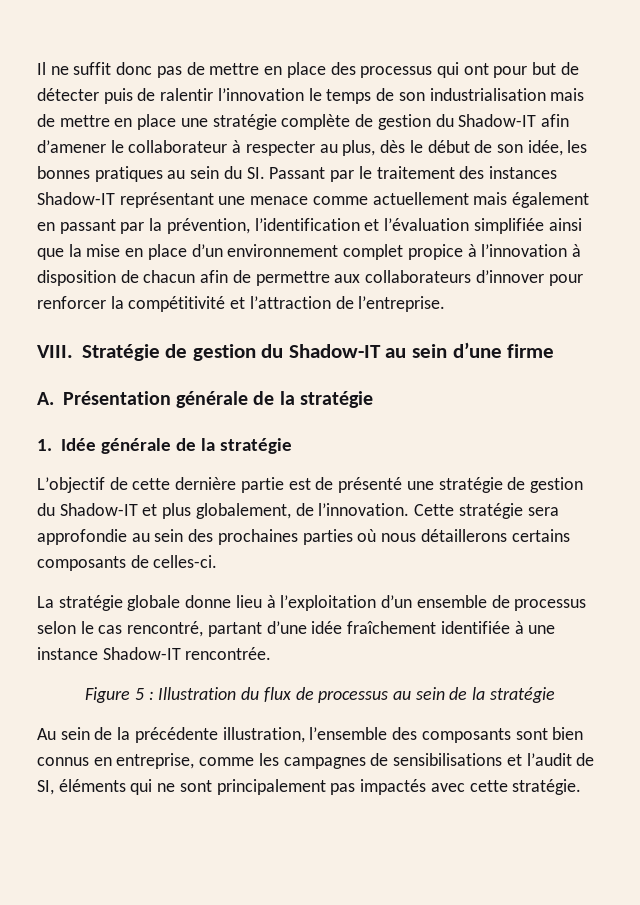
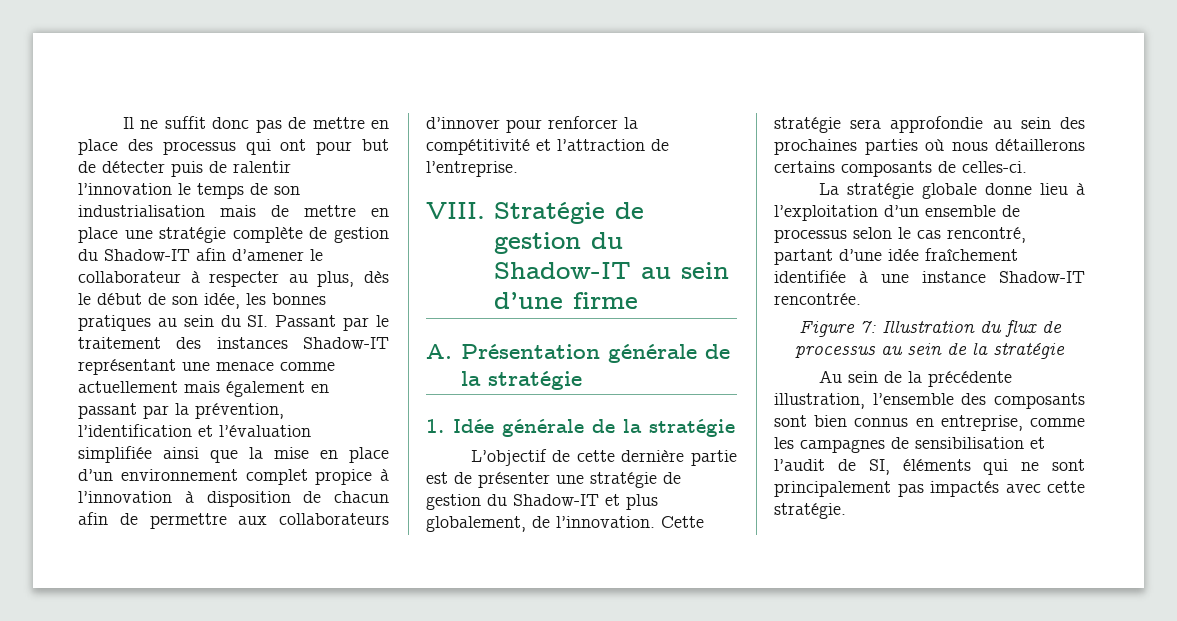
[338,477,403,493] présenté -> [478,472,550,488] présenter
[134,688,154,700] 5 : -> [859,321,876,333] 7:
[393,753,503,766] sensibilisations -> [915,437,1024,449] sensibilisation

